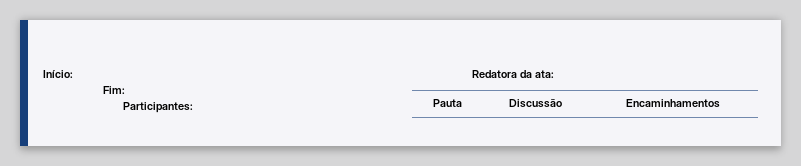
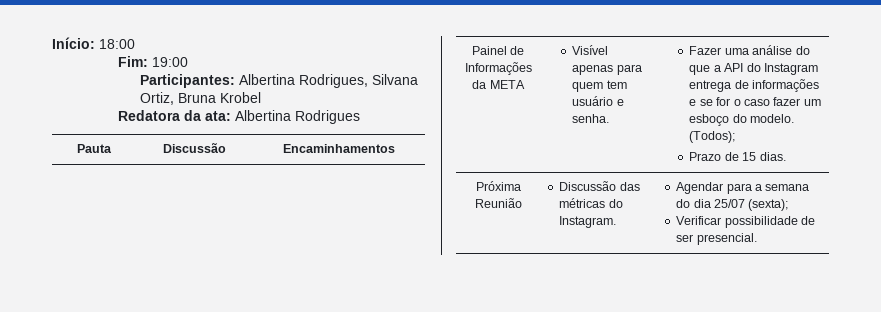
(73, 74) none -> [99,39,135,49] 18:00
(125, 90) none -> [152,57,189,67] 19:00
(193, 107) none -> [239,74,419,88] [140,92,262,105] Albertina Rodrigues, Silvana Ortiz, Bruna Krobel
(554, 74) none -> [235,110,361,124] Albertina Rodrigues
(720, 103) none -> [471,46,525,55] [464,62,532,75] [472,80,525,89] [572,45,609,55] [572,64,642,75] [572,80,627,92] [572,96,624,106] [572,114,610,123] [689,45,810,55] [689,63,818,75] [689,79,820,92] [689,97,821,106] [689,114,795,126] [689,131,736,143] [689,152,786,161] [475,181,521,191] [474,198,522,208] [559,181,640,191] [559,198,623,208] [559,216,617,228] [676,182,810,194] [676,199,789,211] [676,216,815,228] [676,233,757,245] // Painel de Informações da META | Visível apenas para quem tem usuário e senha. | Fazer uma análise do que a API do Instagram entrega de informações e se for o caso fazer um esboço do modelo. (Todos); // Prazo de 15 dias. // Próxima Reunião | Discussão das métricas do Instagram. | Agendar para a semana do dia 25/07 (sexta); // Verificar possibilidade de ser presencial.

